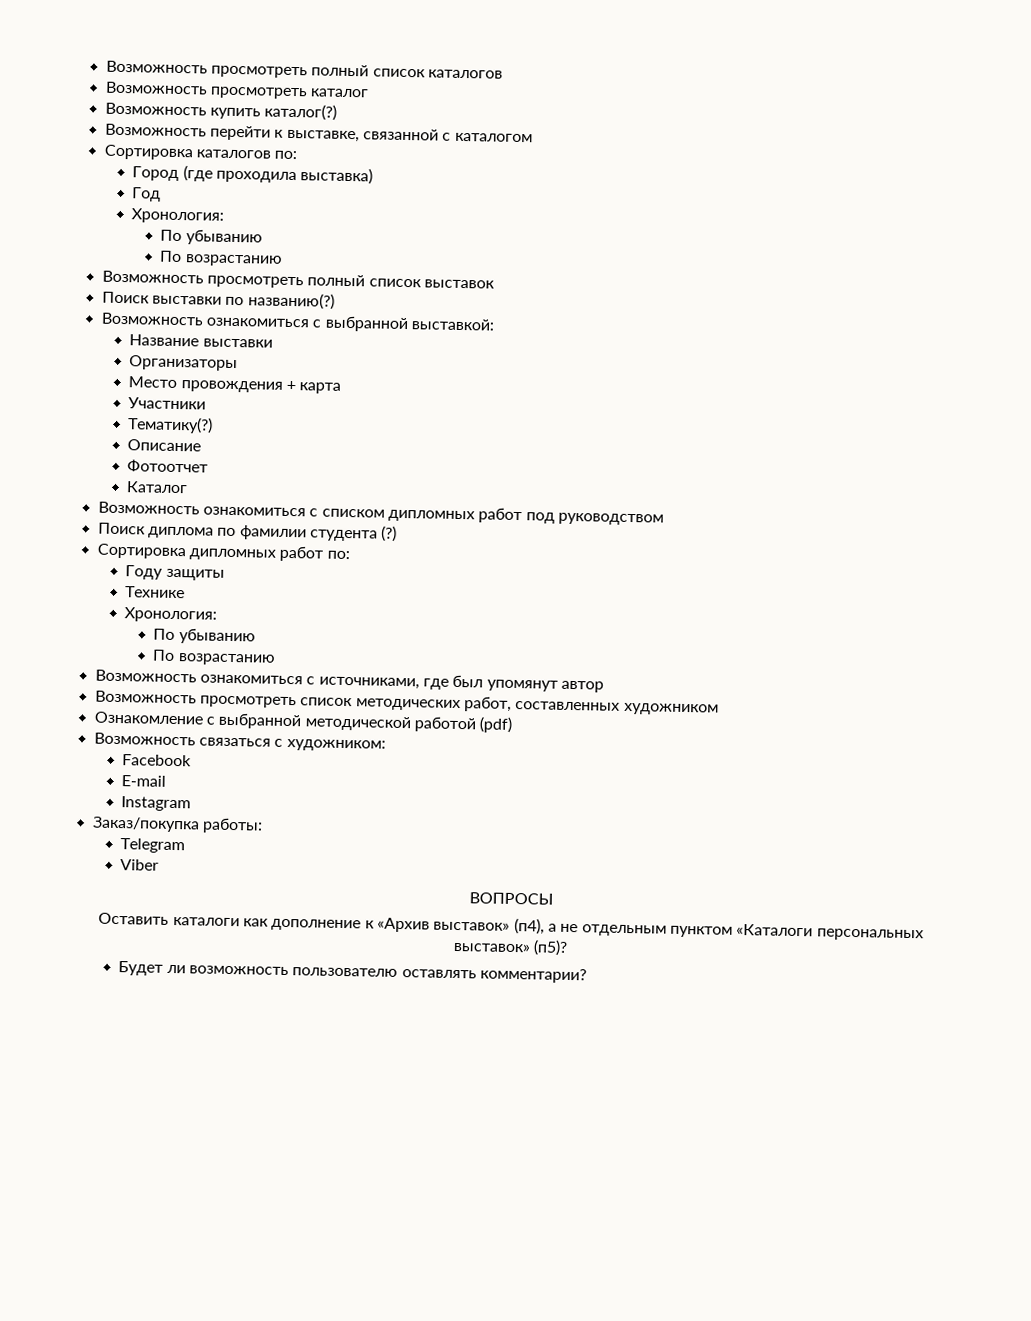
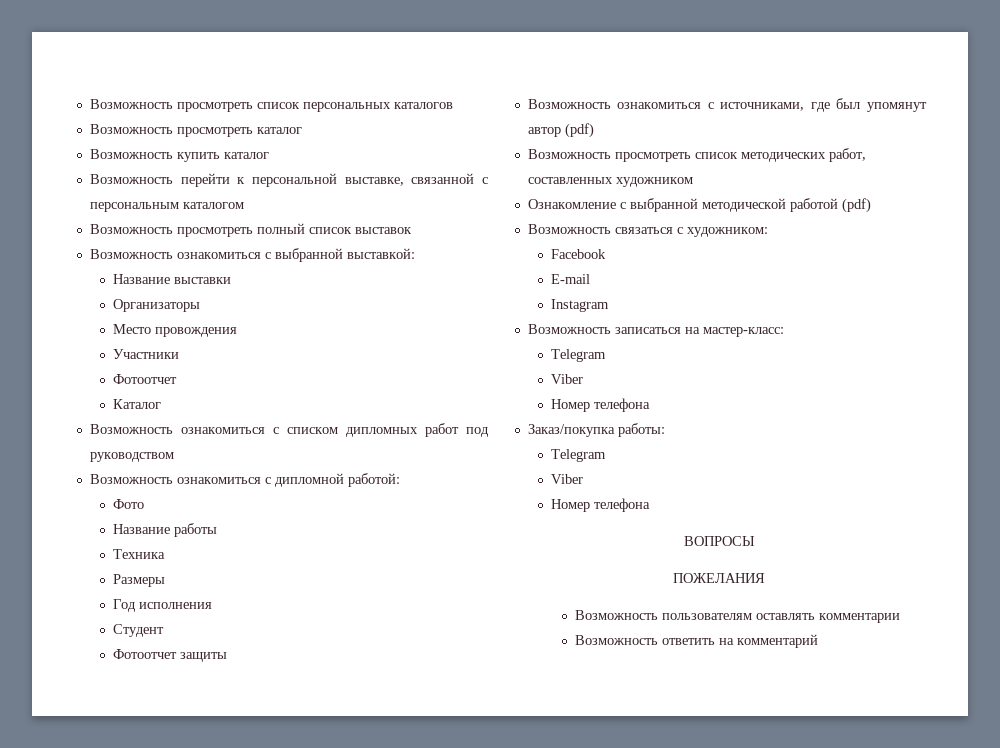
[105,60,426,79] Возможность просмотреть полный список -> [89,99,391,112] Возможность просмотреть список персональных
[264,103,338,121] каталог(?) -> [223,152,269,159] каталог
(285, 133) none -> [251,173,337,187] персональной
(452, 136) none -> [89,202,179,212] персональным
[103,144,298,161] [132,165,374,185] [132,187,162,202] [131,208,225,224] [160,229,263,246] [159,250,283,267] // Сортировка каталогов по: // Город (где проходила выставка) // Год // Хронология: // По убыванию // По возрастанию -> (244, 205) none
[101,291,335,310] // Поиск выставки по названию(?) -> (412, 230) none
[286,380,342,394] + карта -> (238, 332) none
[127,416,214,434] [127,439,202,452] // Тематику(?) // Описание -> (180, 354) none
[97,522,398,542] [96,543,350,562] [125,565,225,581] [125,586,186,599] [124,607,218,623] [153,628,256,645] [152,649,276,666] Поиск диплома по фамилии студента (?) // Сортировка дипломных работ по: // Году защиты // Технике // Хронология: // По убыванию // По возрастанию -> [89,473,400,487] [113,499,145,509] [113,523,218,537] [113,549,166,559] [113,574,166,587] [113,599,213,612] [113,624,165,637] [113,649,228,662] Возможность ознакомиться с дипломной работой: // Фото // Название работы // Техника // Размеры // Год исполнения // Студент // Фотоотчет защиты
(604, 686) none -> [564,123,594,138] (pdf)
(192, 804) none -> [527,324,784,337] [551,349,607,362] [551,374,584,384] [551,398,651,412] // Возможность записаться на мастер-класс: // Telegram // Viber // Номер телефона
(160, 865) none -> [551,498,651,512] // Номер телефона
[98,912,924,942] [452,939,569,956] [118,961,588,984] Оставить каталоги как дополнение к «Архив выставок» (п4), а не отдельным пунктом «Каталоги персональных выставок» (п5)? // Будет ли возможность пользователю оставлять комментарии? -> [673,573,765,583] [575,610,901,623] [575,634,819,648] ПОЖЕЛАНИЯ // Возможность пользователям оставлять комментарии // Возможность ответить на комментарий

